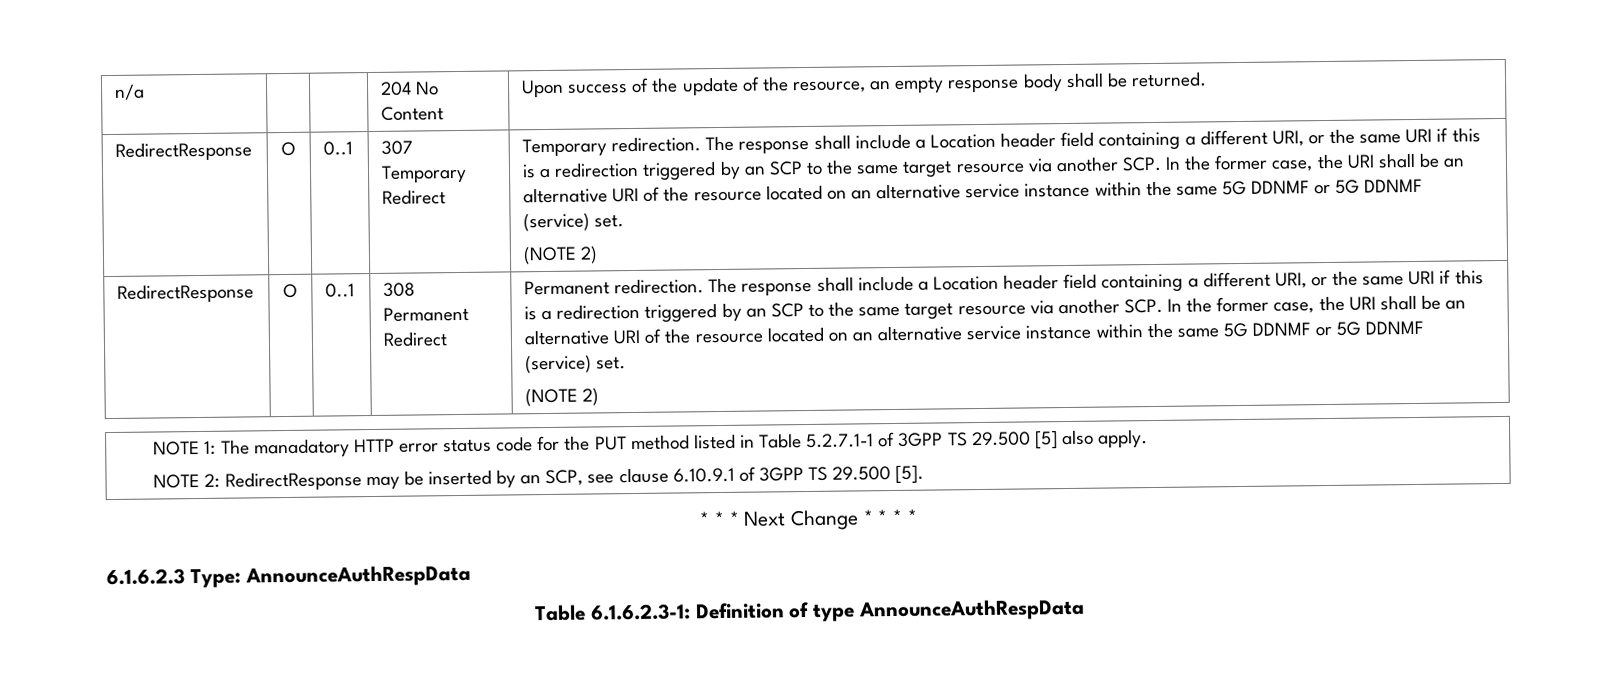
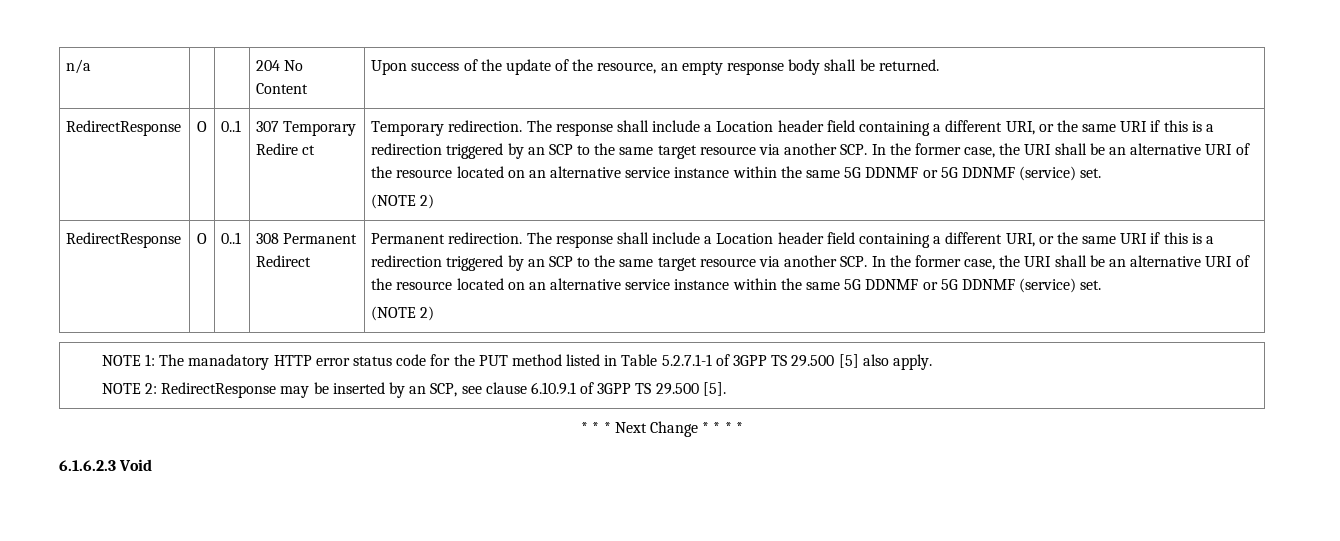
[382,189,447,205] Redirect -> [256,143,316,155] Redire ct
[190,564,471,589] [535,598,1085,622] Type: AnnounceAuthRespData // Table 6.1.6.2.3-1: Definition of type AnnounceAuthRespData -> [119,459,153,471] Void

